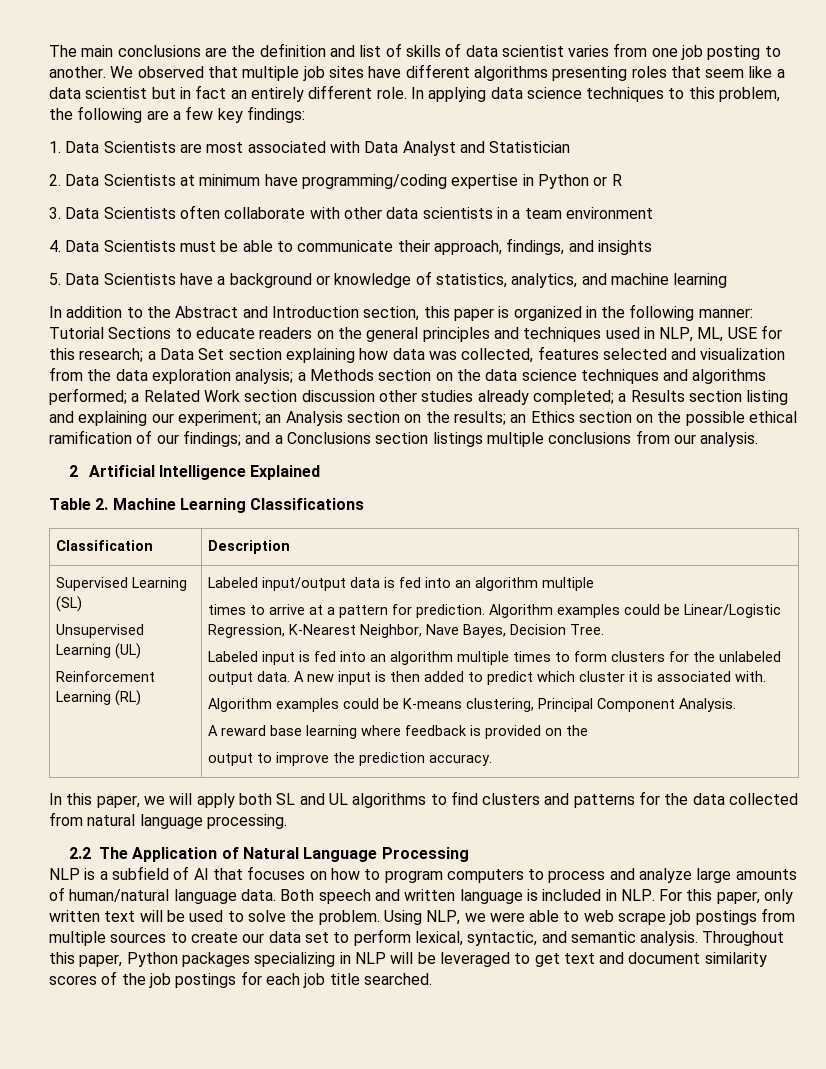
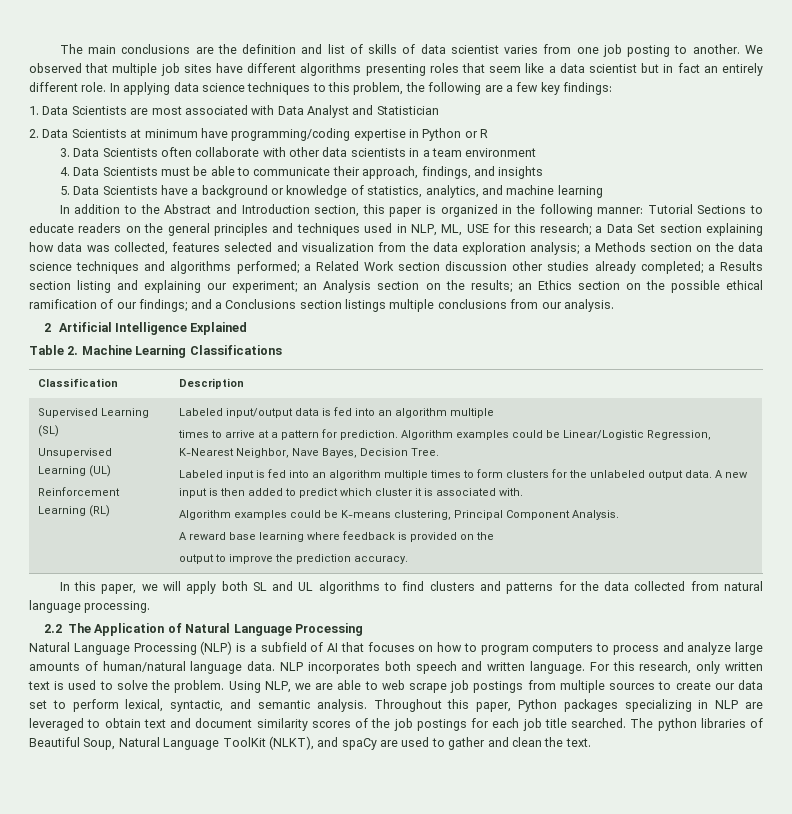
[49,868,80,880] NLP -> [29,641,233,655] Natural Language Processing (NLP)
[280,889,655,904] Both speech and written language is included in NLP. -> [280,661,585,674] NLP incorporates both speech and written language.
[716,891,760,904] paper, -> [639,661,692,674] research,
[139,910,185,922] will be -> [54,681,65,690] is
[489,912,525,922] were -> [315,683,334,690] are
[390,952,436,964] will be -> [745,702,763,709] are
[534,953,560,967] get -> [104,718,141,728] obtain
(432, 979) none -> [630,718,763,731] [29,736,591,750] The python libraries of Beautiful Soup, Natural Language ToolKit (NLKT), and spaCy are used to gather and clean the text.

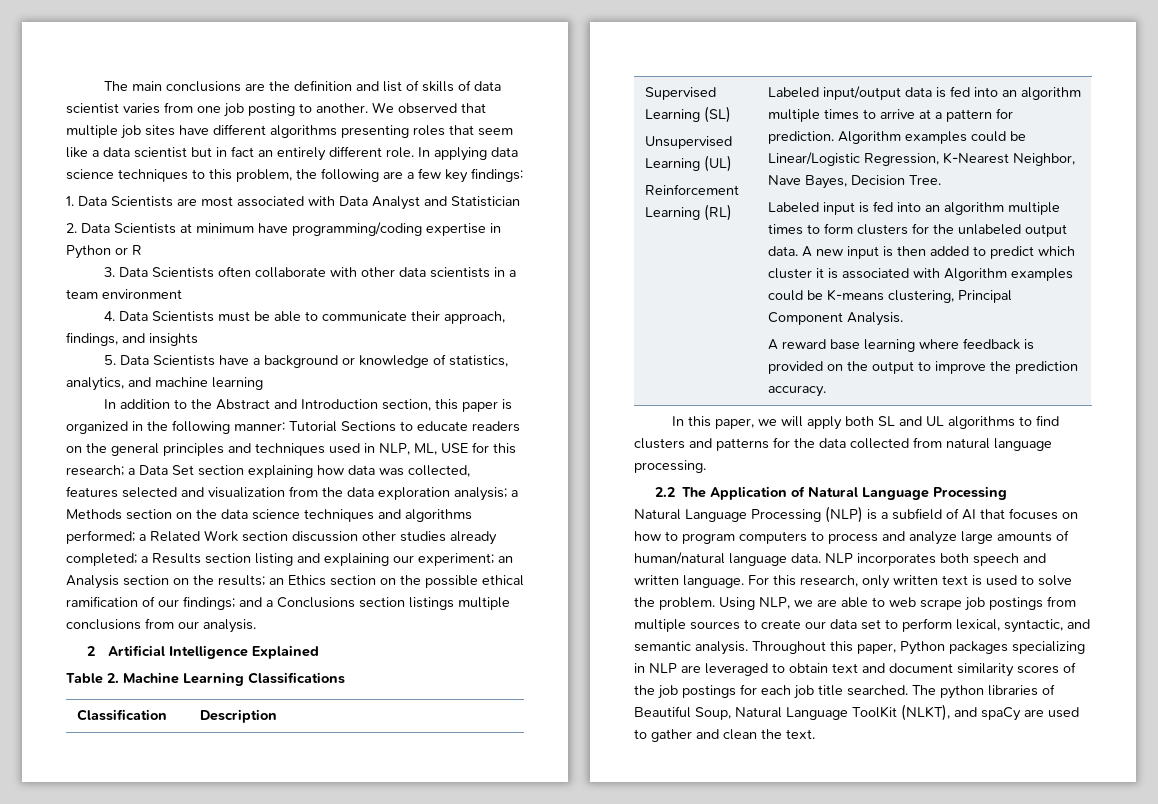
(494, 413) // -> (820, 115) none
[498,488,523,496] with. // -> [912,268,940,278] with
(494, 536) // -> (868, 366) none

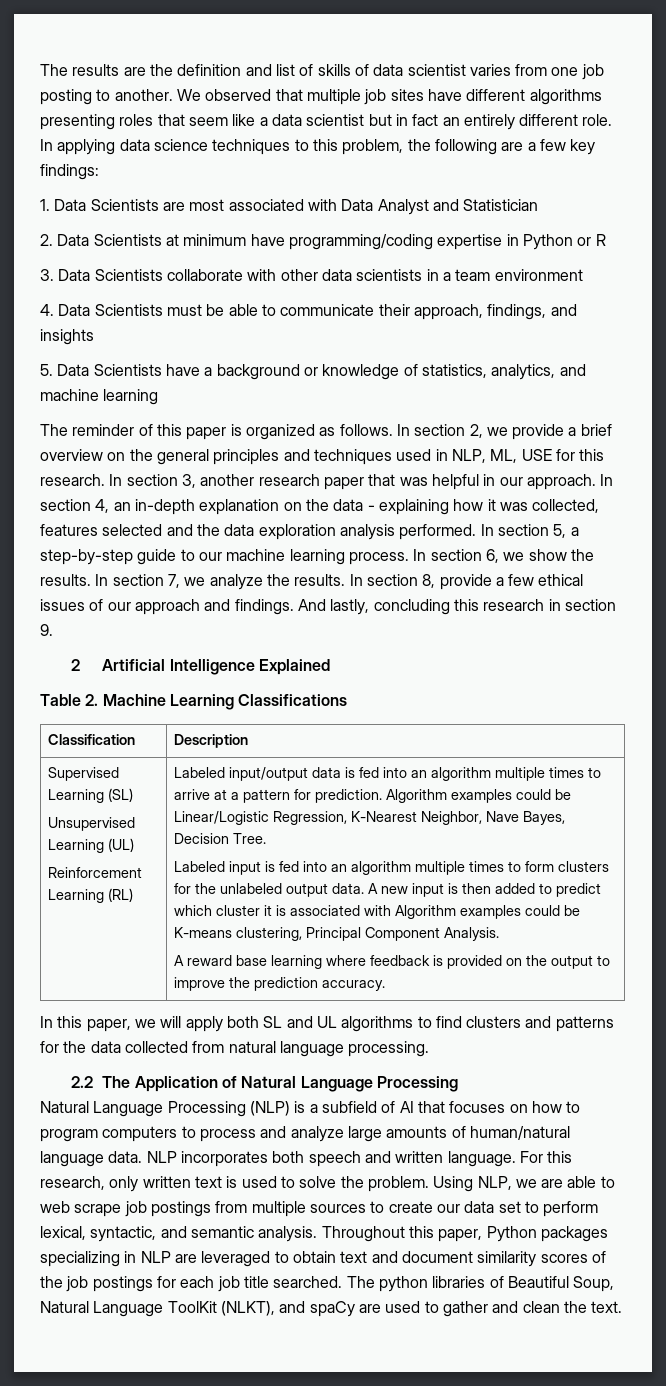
[103,81,241,92] The main conclusions -> [40,64,120,76] The results
[217,266,251,277] often -> (163, 275) none
[103,399,512,412] [66,420,520,434] In addition to the Abstract and Introduction section, this paper is organized in the following manner: Tutorial Sections to educate readers -> [40,424,612,440] [40,449,103,461] The reminder of this paper is organized as follows. In section 2, we provide a brief overview
[66,465,244,476] research; a Data Set section -> [40,474,614,490] [40,499,375,515] research. In section 3, another research paper that was helpful in our approach. In section 4, an in-depth explanation on the data -
[348,465,375,475] data -> [487,499,496,511] it
[208,486,318,498] visualization from -> (193, 530) none
[454,487,518,501] [66,509,472,522] [66,530,497,545] [66,553,513,566] [66,575,524,589] [66,596,510,610] [66,618,256,633] analysis; a Methods section on the data science techniques and algorithms performed; a Related Work section discussion other studies already completed; a Results section listing and explaining our experiment; an Analysis section on the results; an Ethics section on the possible ethical ramification of our findings; and a Conclusions section listings multiple conclusions from our analysis. -> [339,524,579,540] [40,549,594,565] [40,574,584,590] [40,599,616,615] [40,624,53,636] analysis performed. In section 5, a step-by-step guide to our machine learning process. In section 6, we show the results. In section 7, we analyze the results. In section 8, provide a few ethical issues of our approach and findings. And lastly, concluding this research in section 9.

